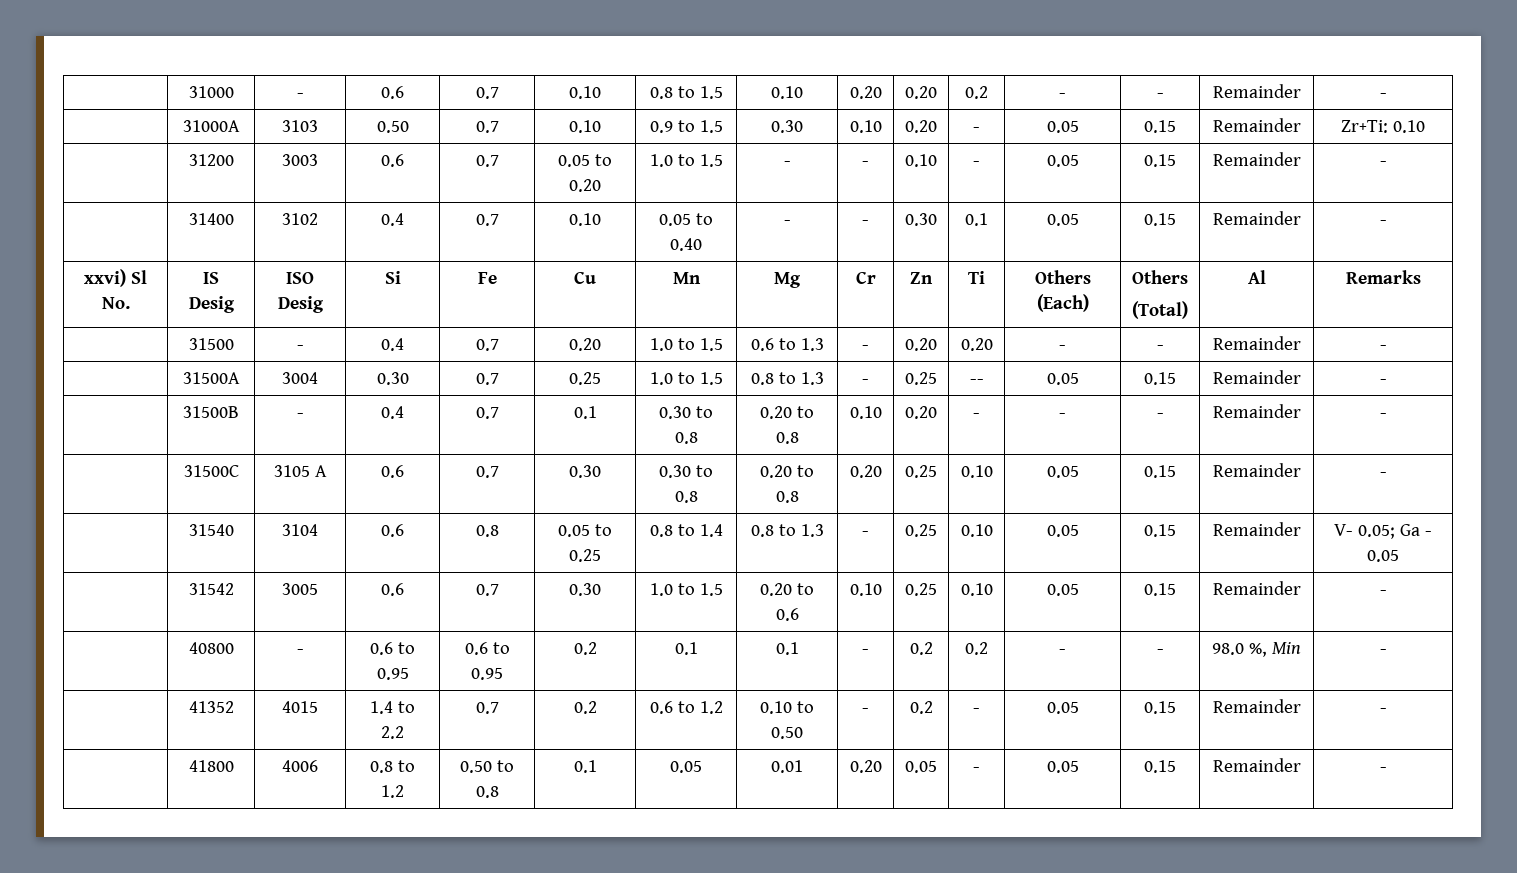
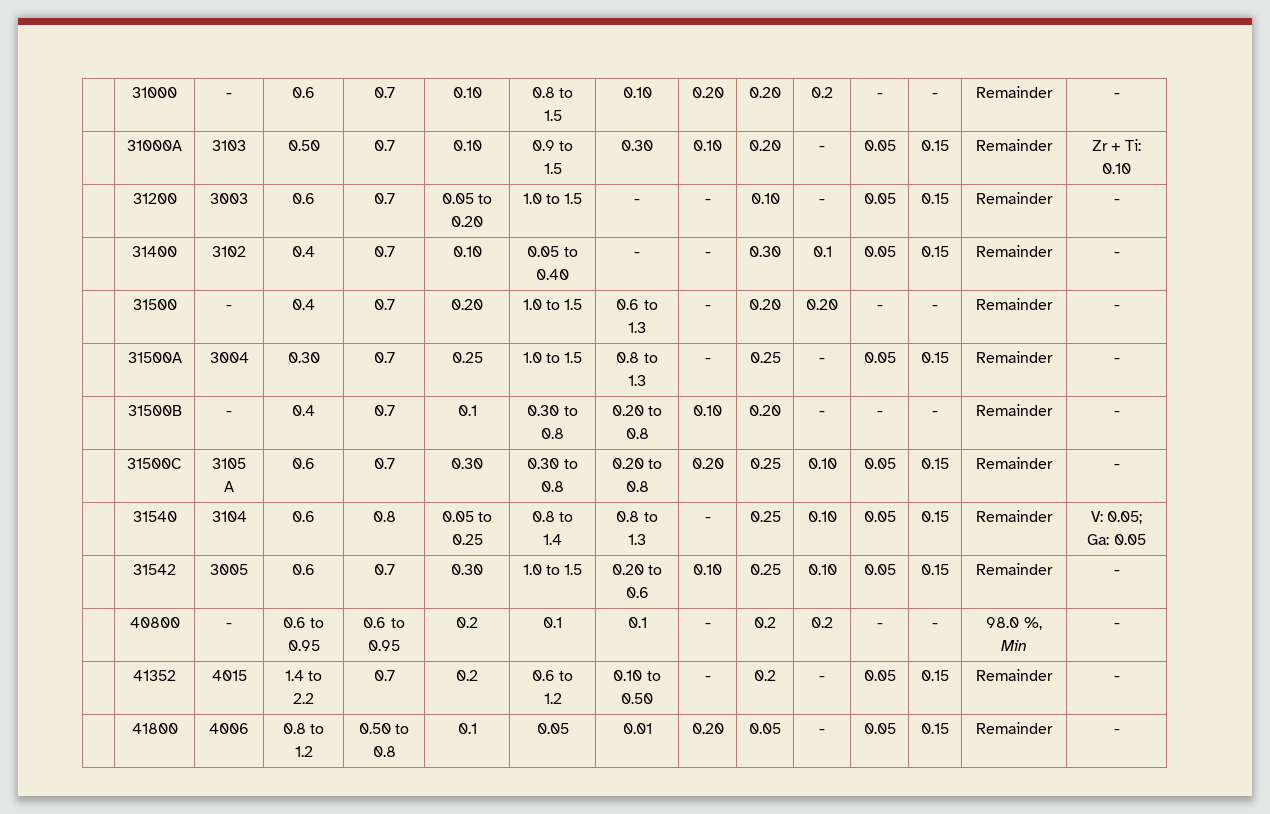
[1341,120,1389,133] Zr+Ti: -> [1091,139,1142,151] Zr + Ti:
[84,269,147,287] [101,297,130,309] [203,272,219,284] [188,296,235,313] [286,272,314,284] [277,296,324,313] [384,271,401,284] [477,272,497,284] [574,271,596,284] [672,272,701,284] [774,272,801,288] [855,271,876,284] [910,272,933,284] [968,271,985,284] [1034,270,1091,284] [1036,294,1089,312] [1132,270,1188,284] [1132,301,1188,319] [1247,270,1266,284] [1345,270,1421,284] // xxvi) Sl No. | IS Desig | ISO Desig | Si | Fe | Cu | Mn | Mg | Cr | Zn | Ti | Others (Each) | Others // (Total) | Al | Remarks -> (1120, 254) none
[969,379,984,384] -- -> [819,358,825,363] -
[1334,524,1432,539] V- 0.05; Ga - -> [1090,511,1143,524] [1087,534,1110,545] V: 0.05; Ga:

